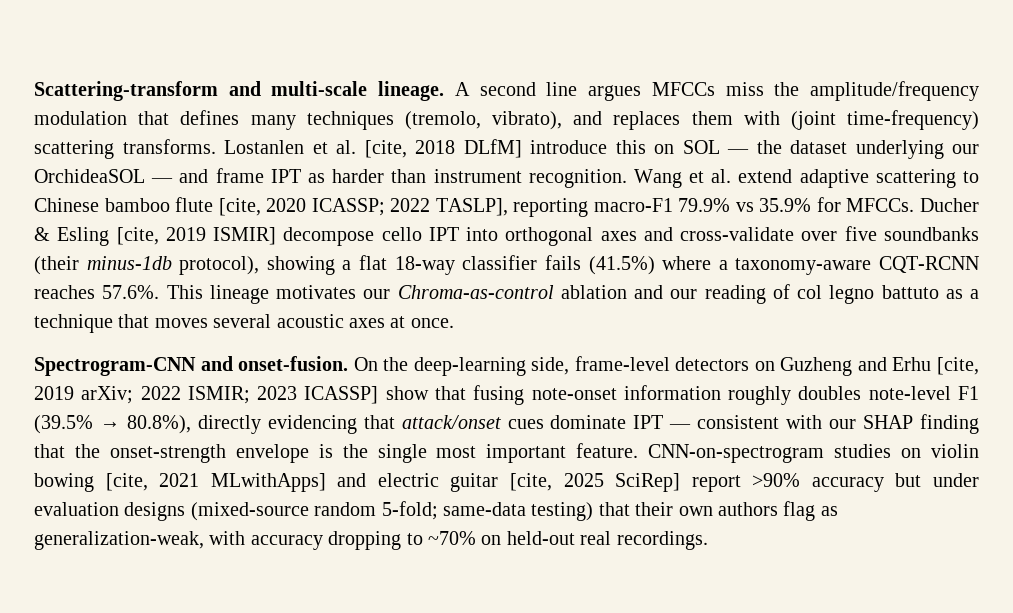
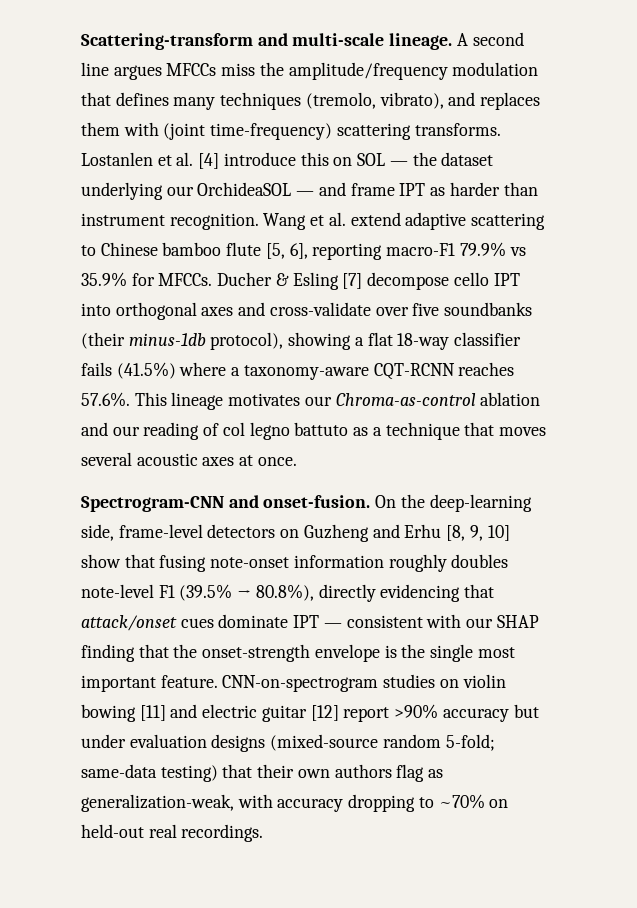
[364,139,522,158] [cite, 2018 DLfM] -> [198,153,220,169] [4]
[218,198,508,216] [cite, 2020 ICASSP; 2022 TASLP], -> [265,243,308,259] [5, 6],
[116,227,277,245] [cite, 2019 ISMIR] -> [342,273,363,289] [7]
[937,357,980,375] [34,386,379,404] [cite, 2019 arXiv; 2022 ISMIR; 2023 ICASSP] -> [446,525,510,541] [8, 9, 10]
[105,473,681,492] [cite, 2021 MLwithApps] and electric guitar [cite, 2025 SciRep] -> [139,704,339,722] [11] and electric guitar [12]

